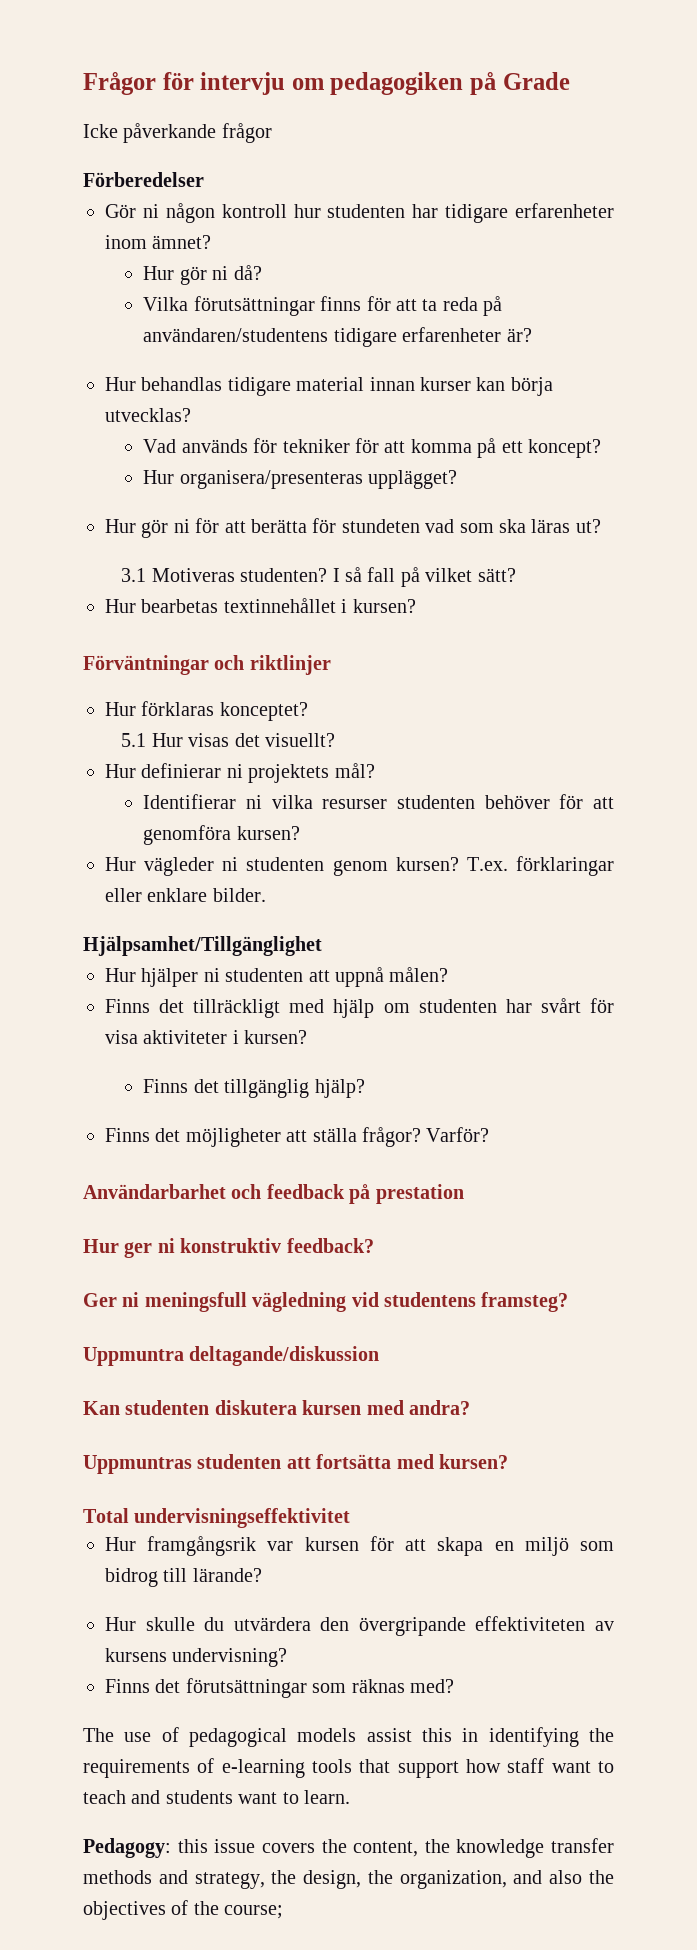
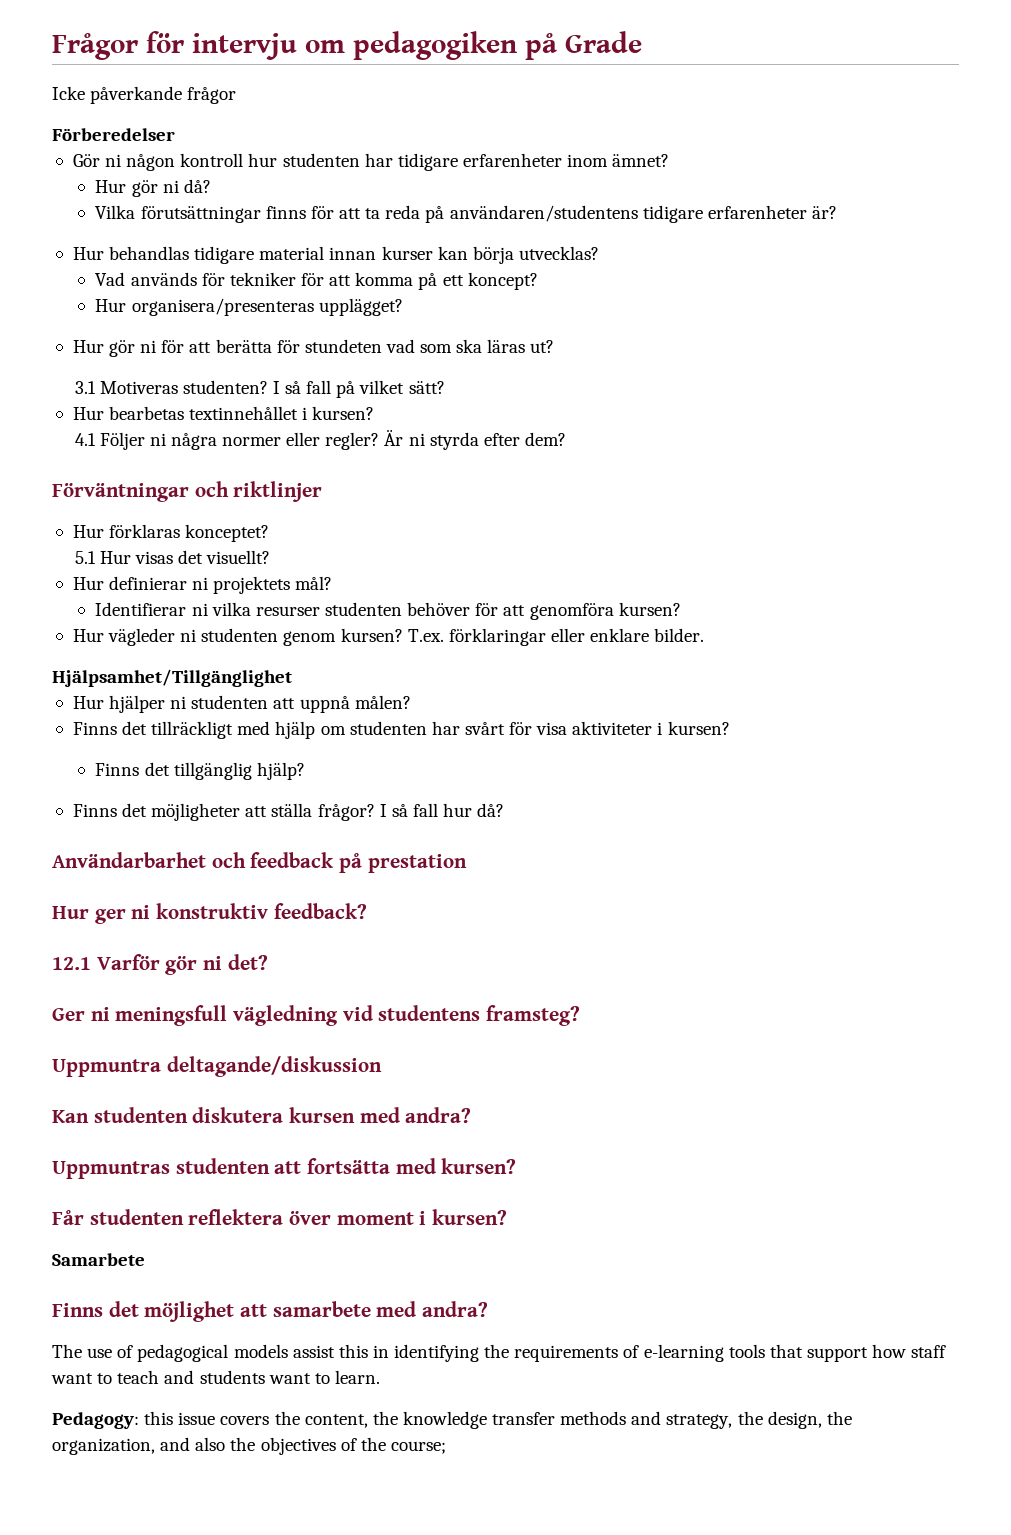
(416, 606) none -> [74,430,566,450] // 4.1 Följer ni några normer eller regler? Är ni styrda efter dem?
[426,1127,490,1142] Varför? -> [379,803,505,817] I så fall hur då?
(374, 1245) none -> [52,954,268,975] // 12.1 Varför gör ni det?
[83,1508,351,1528] [105,1536,614,1556] [105,1568,262,1587] [105,1616,614,1636] [105,1648,288,1667] [105,1678,454,1698] Total undervisningseffektivitet // Hur framgångsrik var kursen för att skapa en miljö som bidrog till lärande? // Hur skulle du utvärdera den övergripande effektiviteten av kursens undervisning? // Finns det förutsättningar som räknas med? -> [52,1209,508,1225] [52,1253,145,1266] [52,1301,489,1322] Får studenten reflektera över moment i kursen? // Samarbete // Finns det möjlighet att samarbete med andra?

